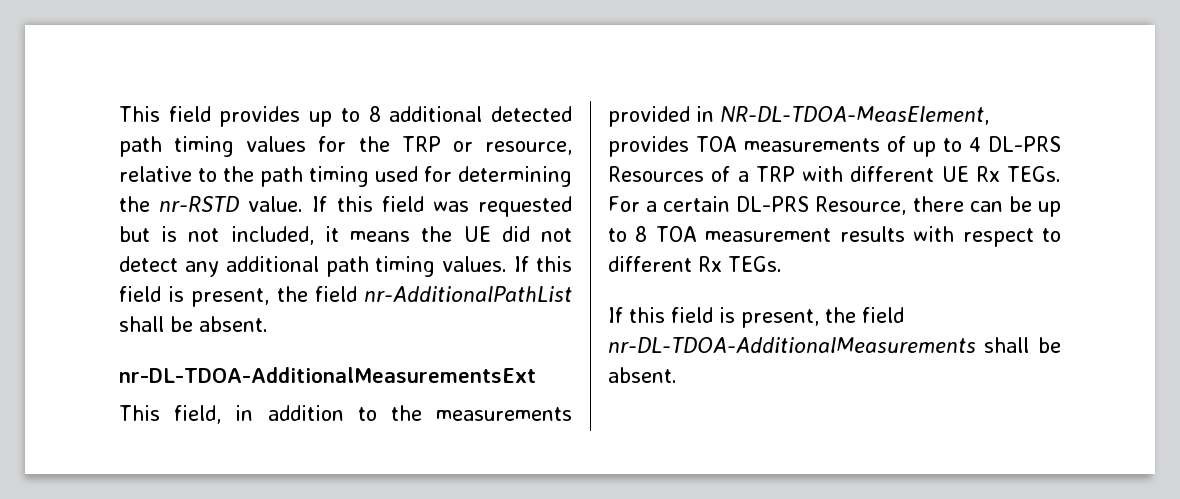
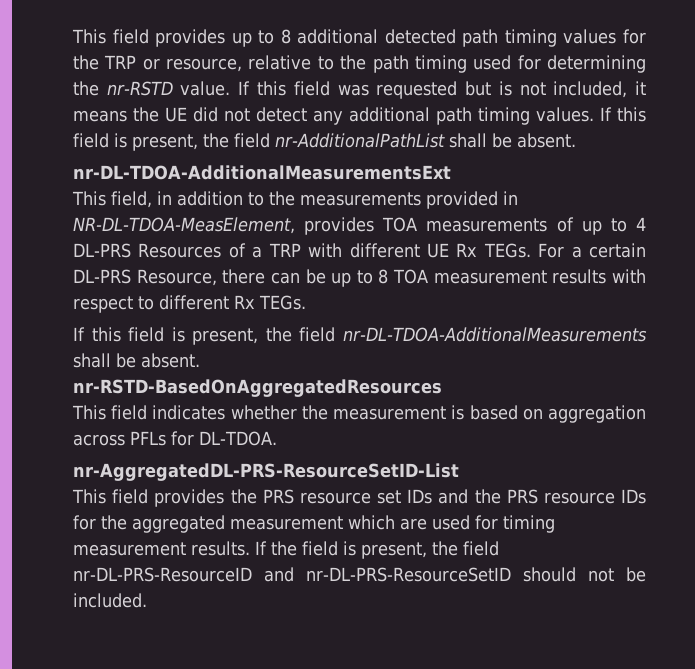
(677, 375) none -> [73,379,442,397] [72,405,646,423] [73,431,277,446] [73,463,459,481] [72,489,646,507] [73,515,555,533] [73,541,499,559] [73,567,646,582] [73,593,147,608] // nr-RSTD-BasedOnAggregatedResources // This field indicates whether the measurement is based on aggregation across PFLs for DL-TDOA. // nr-AggregatedDL-PRS-ResourceSetID-List // This field provides the PRS resource set IDs and the PRS resource IDs for the aggregated measurement which are used for timing measurement results. If the field is present, the field nr-DL-PRS-ResourceID and nr-DL-PRS-ResourceSetID should not be included.

